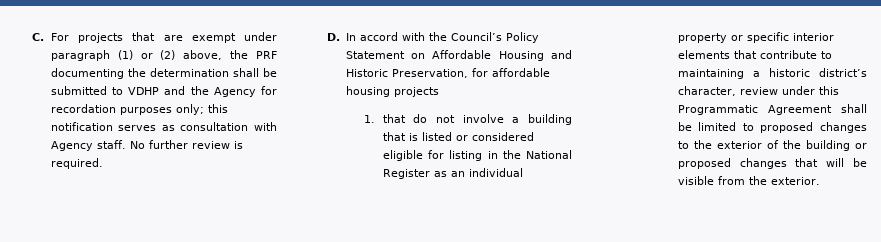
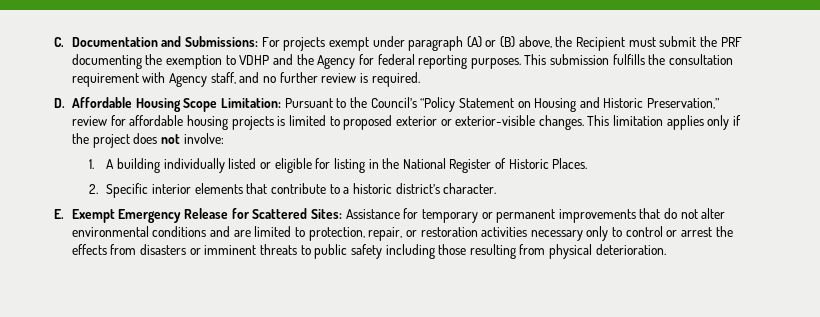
[50,32,277,43] [50,50,277,61] [50,68,277,79] [50,86,107,95] For projects that are exempt under paragraph (1) or (2) above, the PRF documenting the determination shall be submitted -> [71,36,742,51] [71,54,222,69] Documentation and Submissions: For projects exempt under paragraph (A) or (B) above, the Recipient must submit the PRF documenting the exemption
[50,104,228,115] [50,122,277,131] [50,140,145,151] recordation purposes only; this notification serves as consultation with Agency staff. No -> [377,54,734,69] [71,72,276,87] federal reporting purposes. This submission fulfills the consultation requirement with Agency staff, and no
[345,32,425,41] In accord with -> [72,97,347,112] Affordable Housing Scope Limitation: Pursuant to
[505,32,539,43] Policy -> [420,97,456,112] “Policy
[432,50,492,59] Affordable -> (531, 104) none
[391,69,468,78] Preservation, -> [647,98,721,109] [72,116,108,126] Preservation,” review
[364,114,572,125] [382,132,418,141] // 1. that do not involve a building that is -> [277,115,742,130] [72,133,224,148] [89,158,225,173] is limited to proposed exterior or exterior-visible changes. This limitation applies only if the project does not involve: // 1. A building individually
[471,132,534,141] considered -> (271, 165) none
[433,168,523,177] [677,32,789,43] as an individual property or specific -> [495,158,588,169] [89,183,149,198] of Historic Places. // 2. Specific
[677,69,744,79] maintaining -> (340, 189) none
[677,86,839,96] [677,104,867,115] [677,122,867,133] [677,140,867,151] [677,158,867,169] [677,176,820,185] character, review under this Programmatic Agreement shall be limited to proposed changes to the exterior of the building or proposed changes that will be visible from the exterior. -> [443,183,497,194] [54,208,726,223] [71,226,733,241] [71,244,666,259] character. // E. Exempt Emergency Release for Scattered Sites: Assistance for temporary or permanent improvements that do not alter environmental conditions and are limited to protection, repair, or restoration activities necessary only to control or arrest the effects from disasters or imminent threats to public safety including those resulting from physical deterioration.

